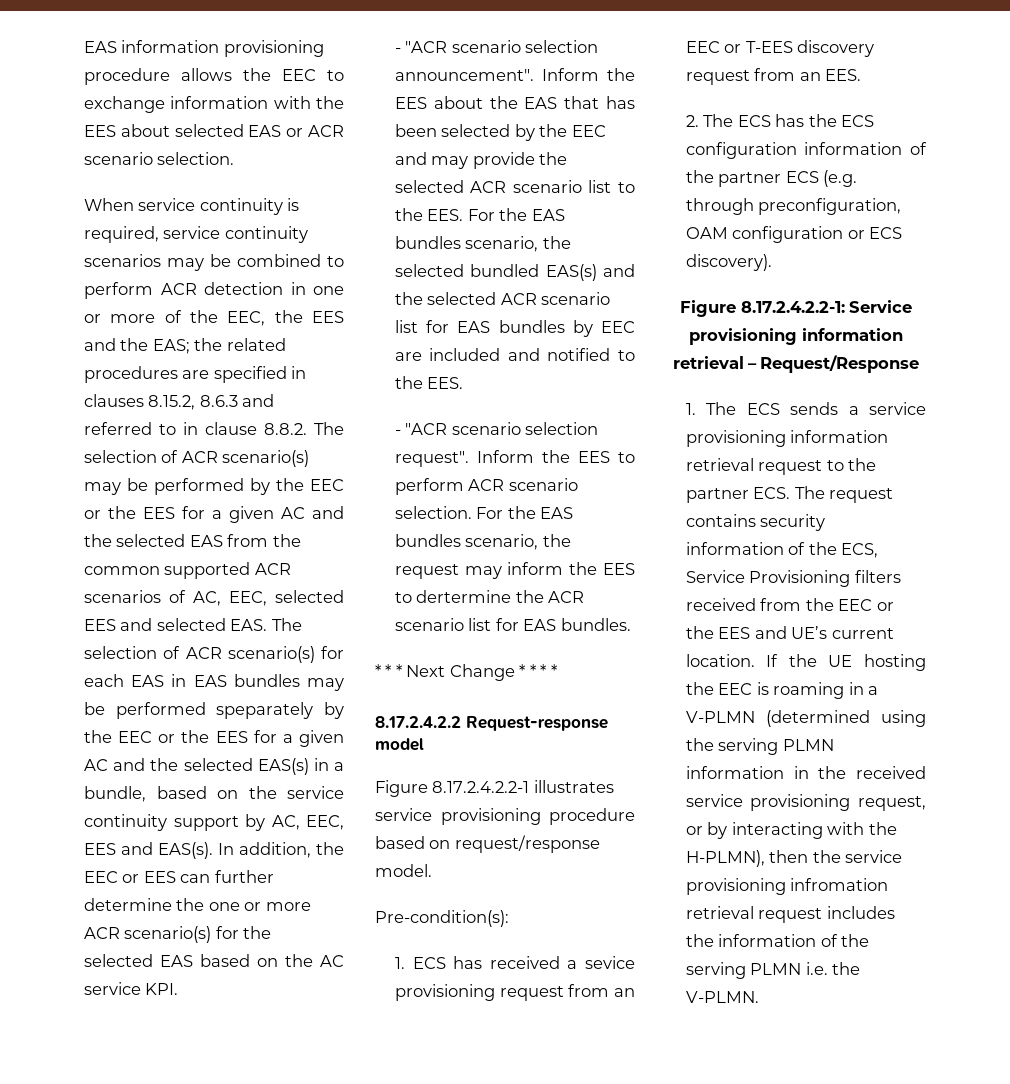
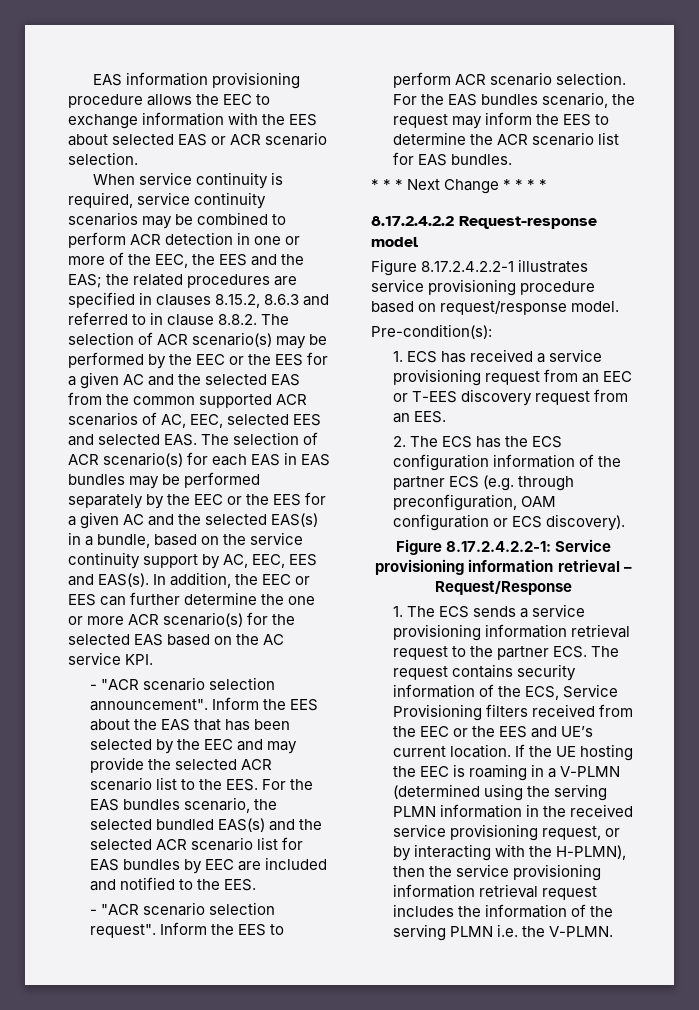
[216,702,314,719] speparately -> [68,494,143,509] separately
[416,590,512,603] dertermine -> [393,132,467,145] determine
[585,956,635,969] sevice -> [549,349,603,362] service
[790,878,889,891] infromation -> [393,884,476,898] information

